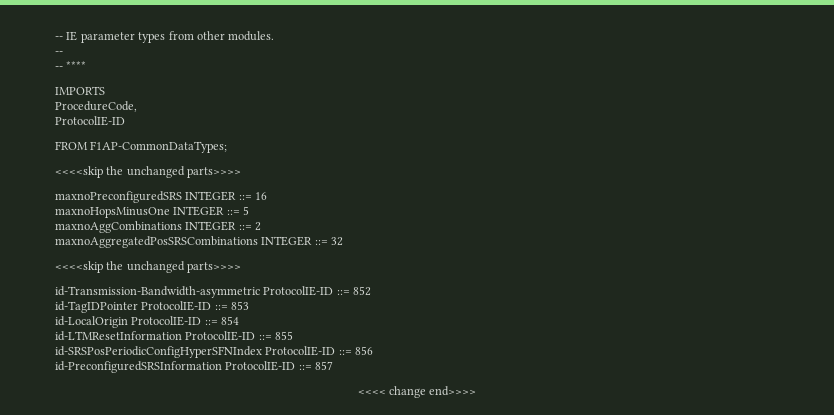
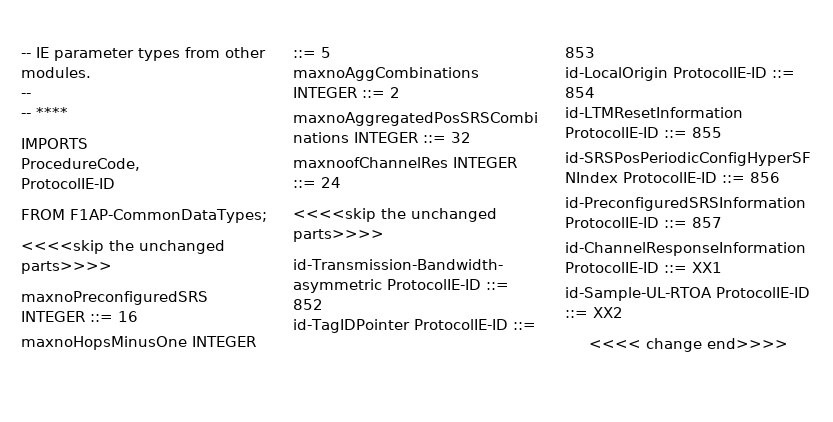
(344, 241) none -> [293,157,517,168] [293,177,341,188] // maxnoofChannelRes INTEGER ::= 24
(334, 365) none -> [565,242,806,256] [565,262,722,273] [565,287,810,301] [565,307,623,318] // id-ChannelResponseInformation ProtocolIE-ID ::= XX1 // id-Sample-UL-RTOA ProtocolIE-ID ::= XX2

